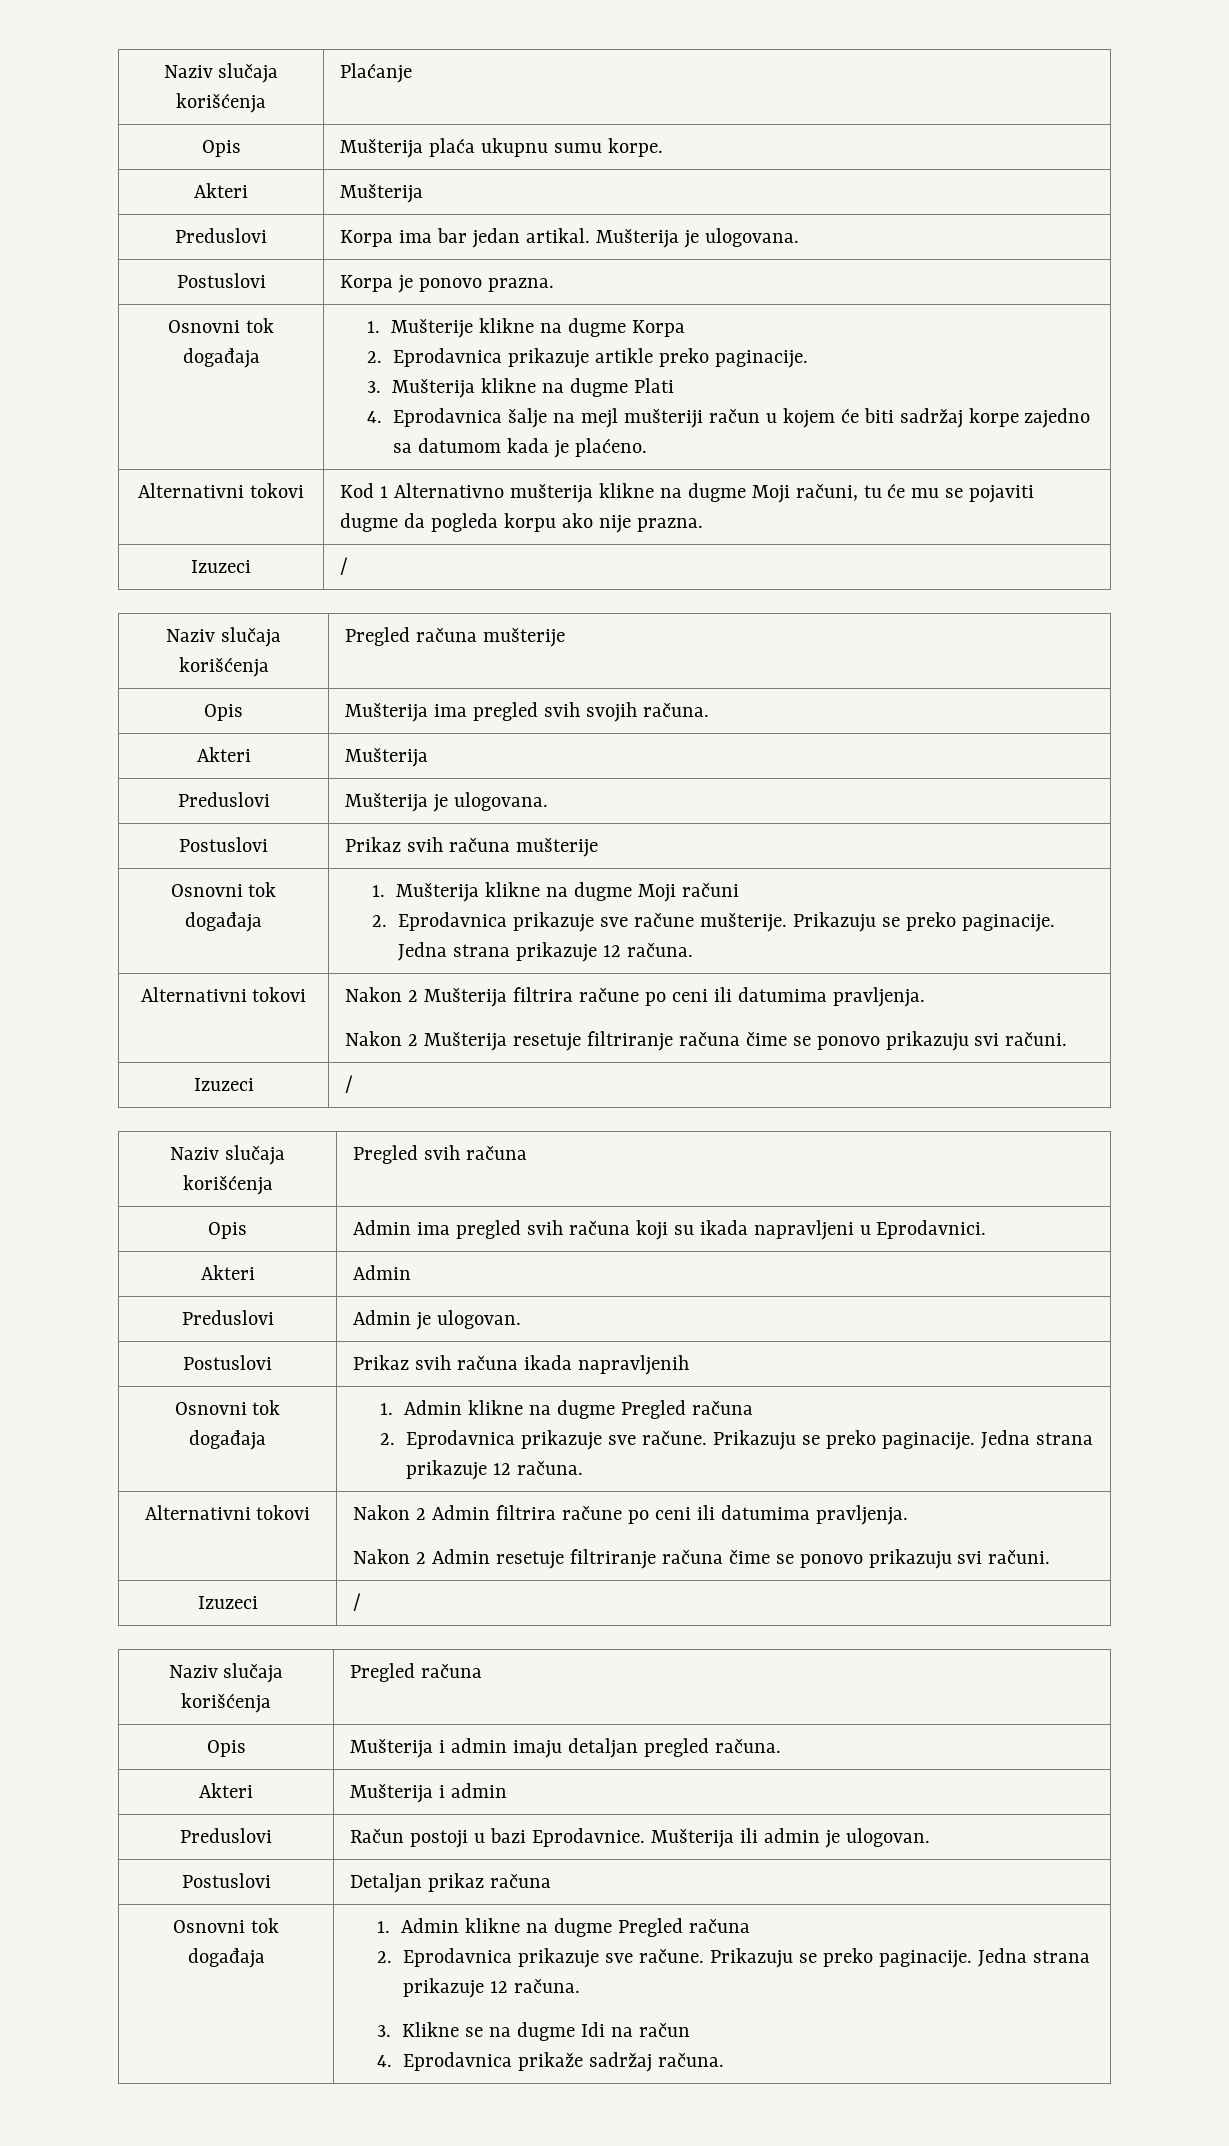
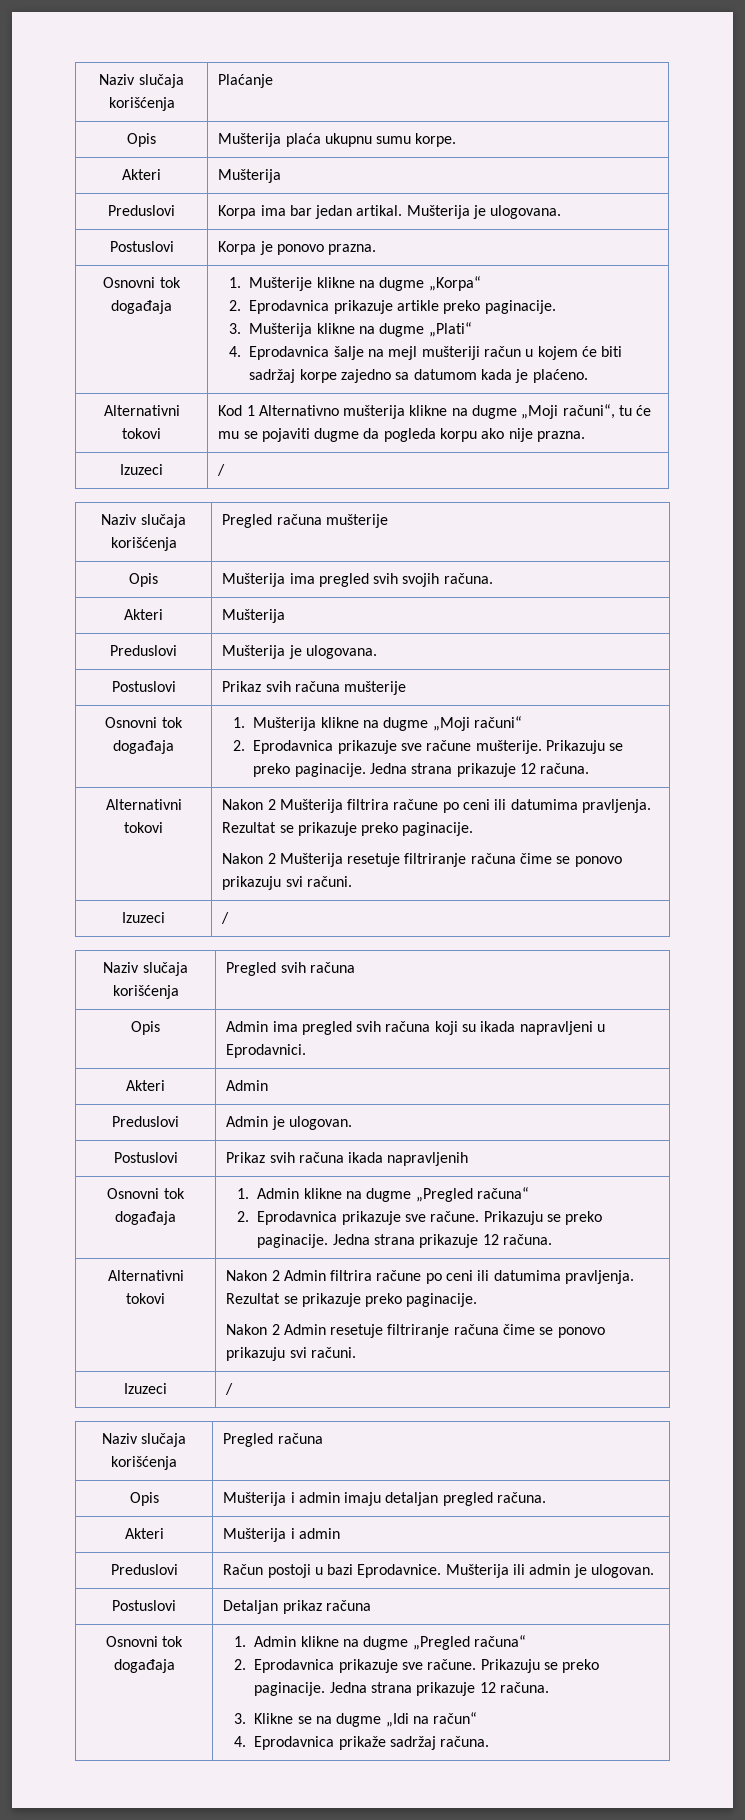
[631,320,685,337] Korpa -> [428,276,481,291] „Korpa“
[633,378,674,393] Plati -> [428,322,472,337] „Plati“
[751,483,858,503] Moji računi, -> [521,404,615,419] „Moji računi“,
[637,882,739,902] Moji računi -> [432,716,522,731] „Moji računi“
(925, 997) none -> [222,822,474,836] Rezultat se prikazuje preko paginacije.
[620,1400,753,1419] Pregled računa -> [415,1187,529,1202] „Pregled računa“
(908, 1515) none -> [226,1293,478,1307] Rezultat se prikazuje preko paginacije.
[617,1918,750,1937] Pregled računa -> [412,1635,526,1650] „Pregled računa“
[580,2022,690,2037] Idi na račun -> [385,1712,478,1727] „Idi na račun“

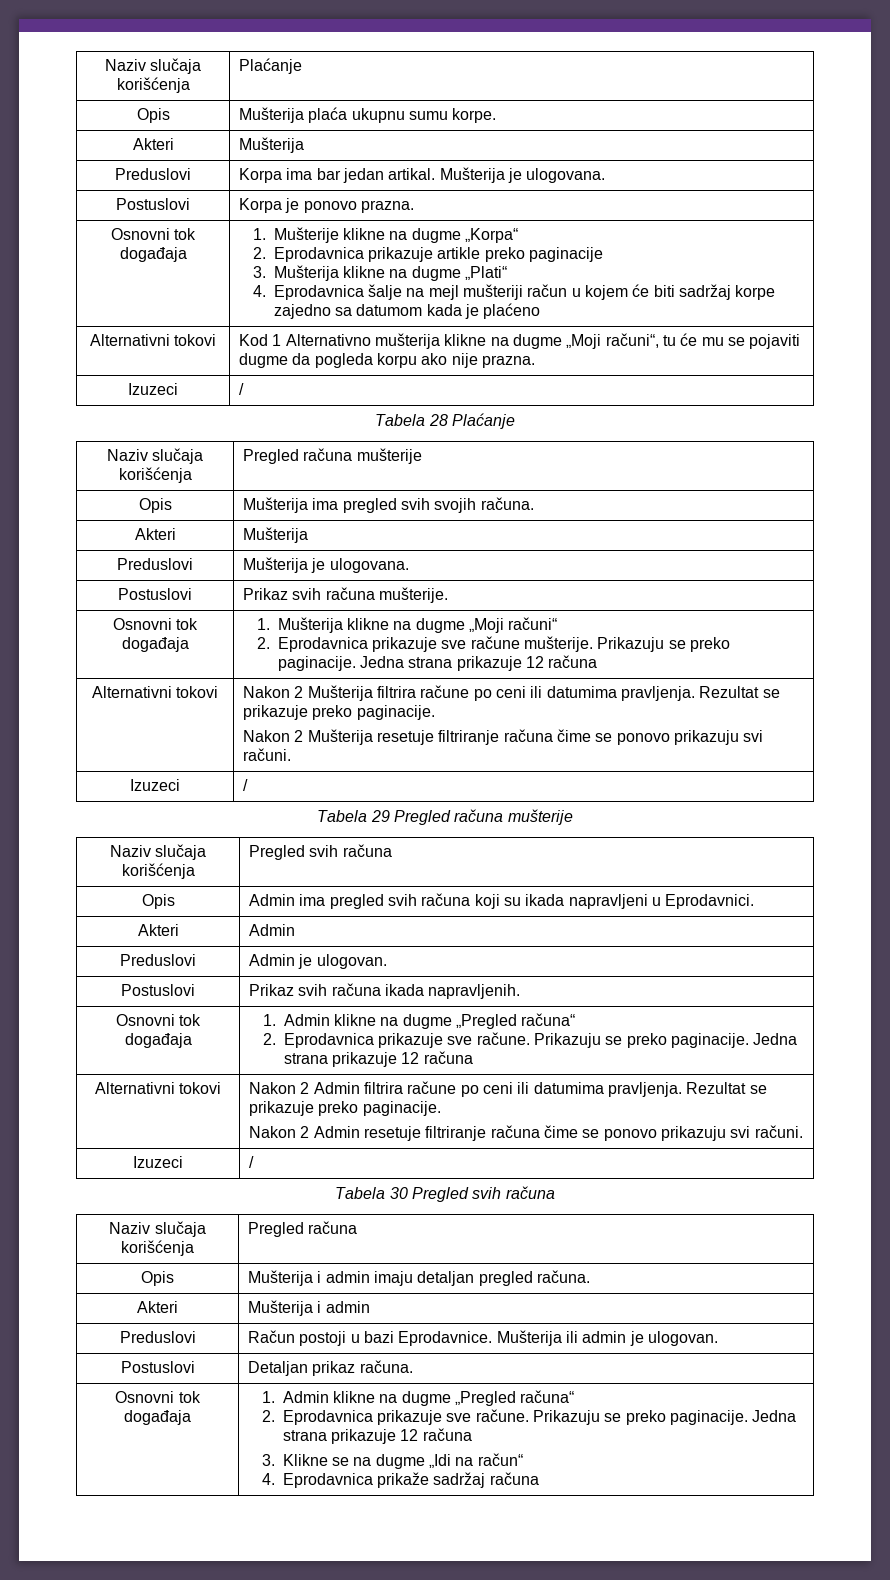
[484,300,556,314] paginacije. -> [528,247,603,262] paginacije
[532,369,588,383] plaćeno. -> [483,303,541,319] plaćeno
(226, 470) none -> [375,413,515,429] // Tabela 28 Plaćanje
[344,681,407,695] mušterije -> [378,587,448,603] mušterije.
[540,763,590,774] računa. -> [548,655,598,668] računa
(230, 918) none -> [317,809,573,825] // Tabela 29 Pregled računa mušterije
[387,1152,469,1166] napravljenih -> [428,984,521,999] napravljenih.
[502,1234,552,1245] računa. -> [423,1051,473,1064] računa
(234, 1389) none -> [335,1186,555,1202] // Tabela 30 Pregled svih računa
[325,1600,371,1611] računa -> [359,1360,413,1373] računa.
[499,1682,549,1693] računa. -> [422,1428,472,1441] računa
[440,1736,490,1747] računa. -> [489,1472,539,1485] računa

